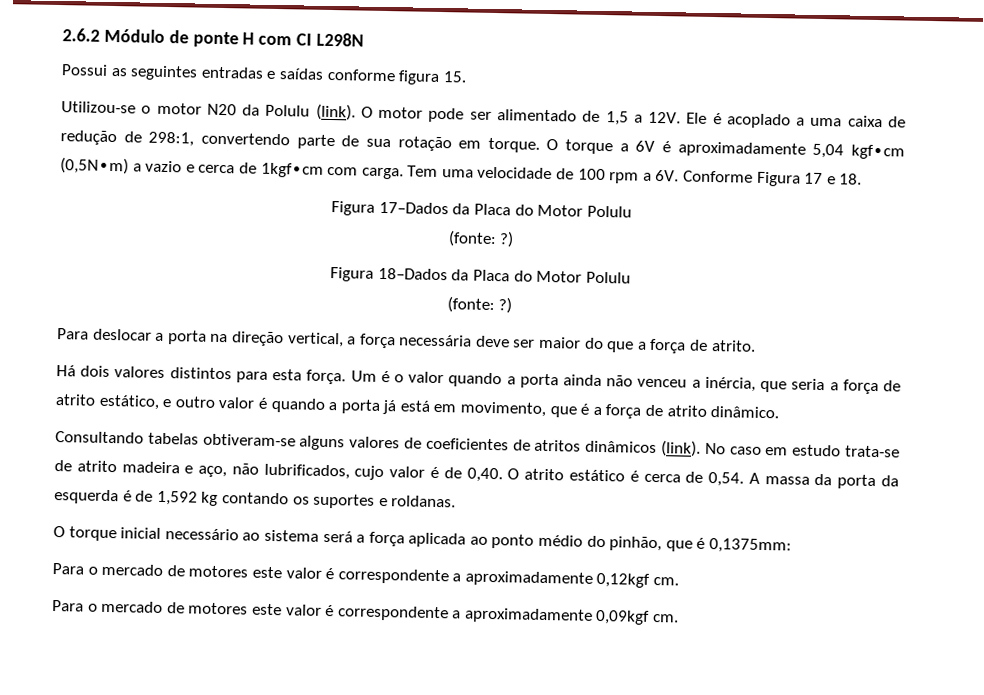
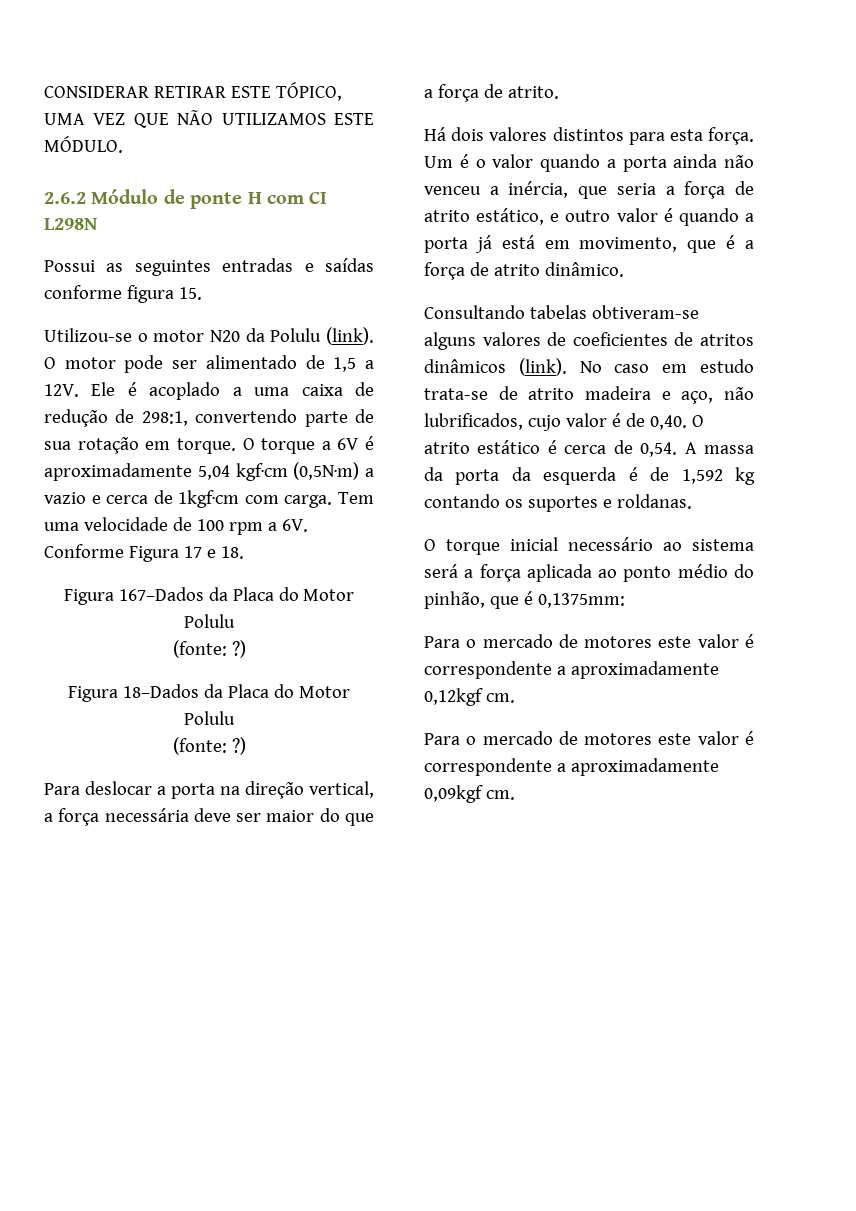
(62, 35) none -> [44,82,342,101] [44,110,374,128] [44,136,123,153] CONSIDERAR RETIRAR ESTE TÓPICO, UMA VEZ QUE NÃO UTILIZAMOS ESTE MÓDULO. //
[378,201,449,215] 17–Dados -> [118,587,204,601] 167–Dados

